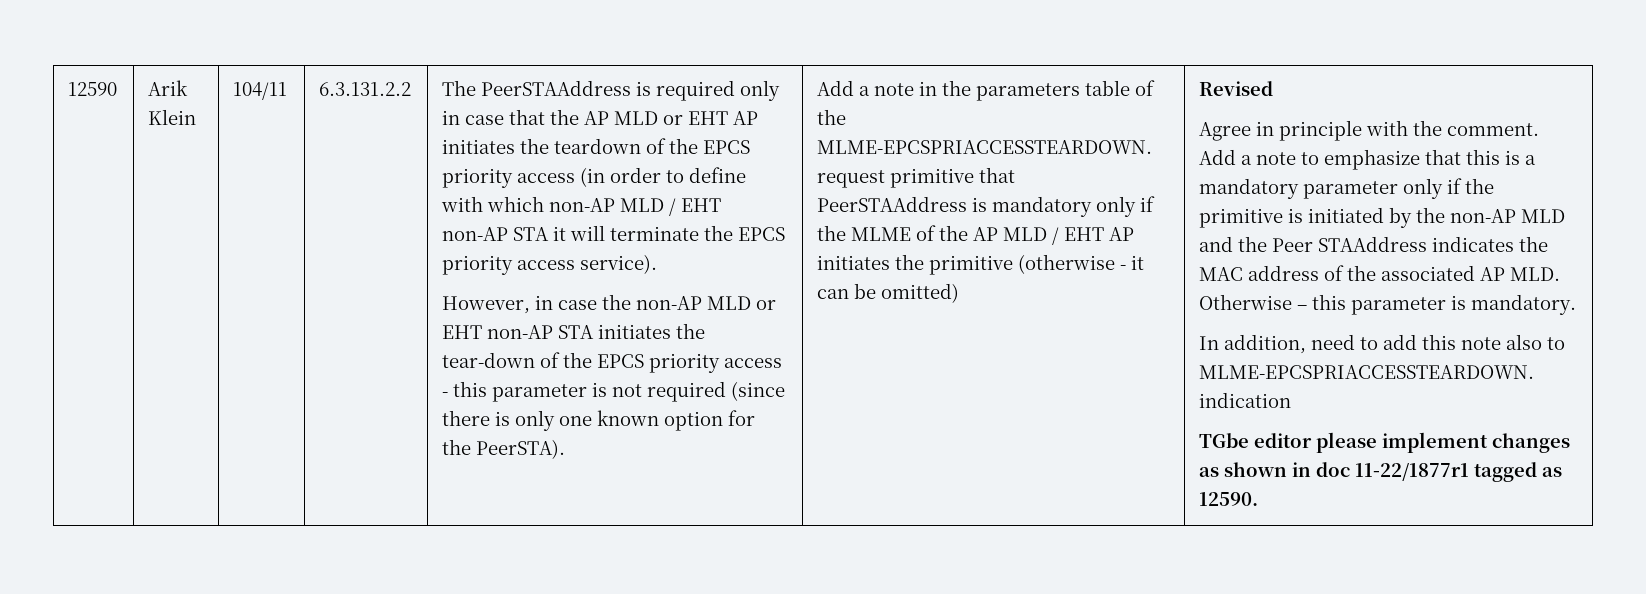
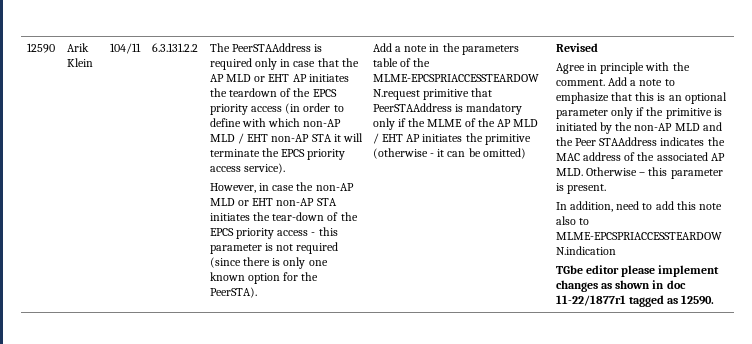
[1525,155,1537,165] [1199,178,1300,199] a mandatory -> [668,92,727,104] an optional
[1471,294,1577,315] mandatory. -> [566,184,606,194] present.

